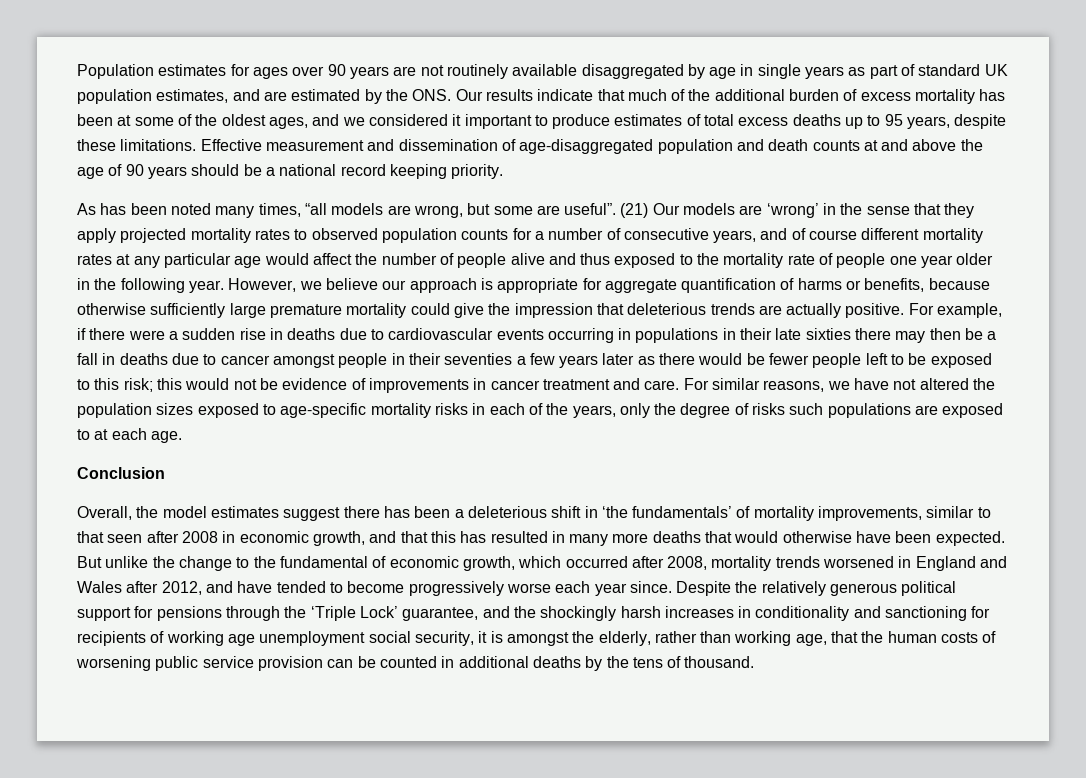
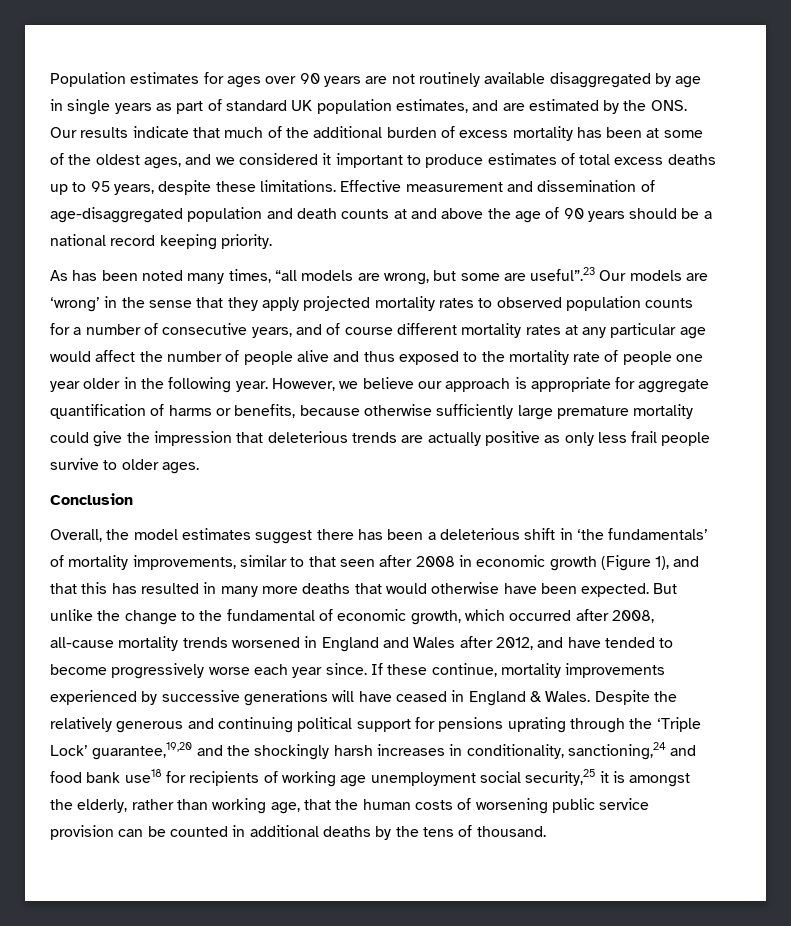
[564,203,649,218] useful”. (21) -> [530,267,596,281] useful”.23
[845,303,1003,318] [77,328,997,343] [77,353,992,368] [77,378,996,393] [77,403,1004,418] [77,428,182,443] positive. For example, if there were a sudden rise in deaths due to cardiovascular events occurring in populations in their late sixties there may then be a fall in deaths due to cancer amongst people in their seventies a few years later as there would be fewer people left to be exposed to this risk; this would not be evidence of improvements in cancer treatment and care. For similar reasons, we have not altered the population sizes exposed to age-specific mortality risks in each of the years, only the degree of risks such populations are exposed to at each age. -> [484,431,711,446] [50,458,199,474] positive as only less frail people survive to older ages.
[312,531,365,546] growth, -> [549,555,670,571] growth (Figure 1),
(708, 563) none -> [50,637,114,648] all-cause
(672, 587) none -> [370,663,666,678] [50,690,591,706] If these continue, mortality improvements experienced by successive generations will have ceased in England & Wales.
(898, 589) none -> [187,717,293,733] and continuing
(222, 613) none -> [507,717,566,733] uprating
[402,607,479,621] guarantee, -> [92,742,193,760] guarantee,19,20
[755,606,968,621] conditionality and sanctioning -> [466,742,697,760] [50,769,162,783] conditionality, sanctioning,24 and food bank use18
[414,631,474,646] security, -> [525,769,596,786] security,25

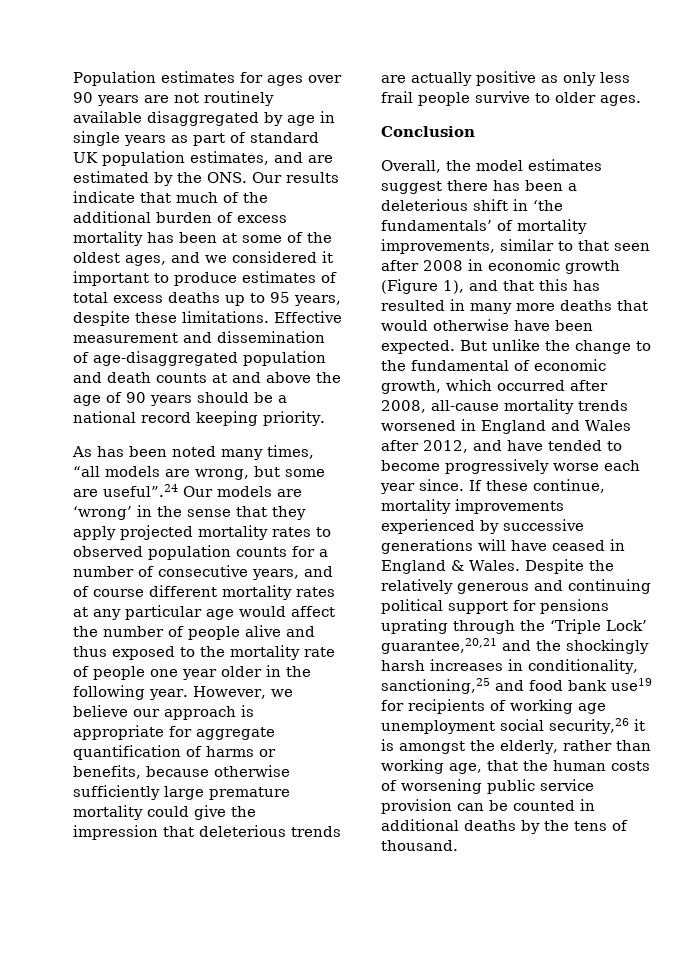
[530,267,596,281] useful”.23 -> [103,484,178,497] useful”.24
[92,742,193,760] guarantee,19,20 -> [381,638,497,654] guarantee,20,21
[567,742,666,760] sanctioning,24 -> [381,678,490,694] sanctioning,25
[124,769,162,783] use18 -> [611,678,652,691] use19
[525,769,596,786] security,25 -> [549,718,629,734] security,26

